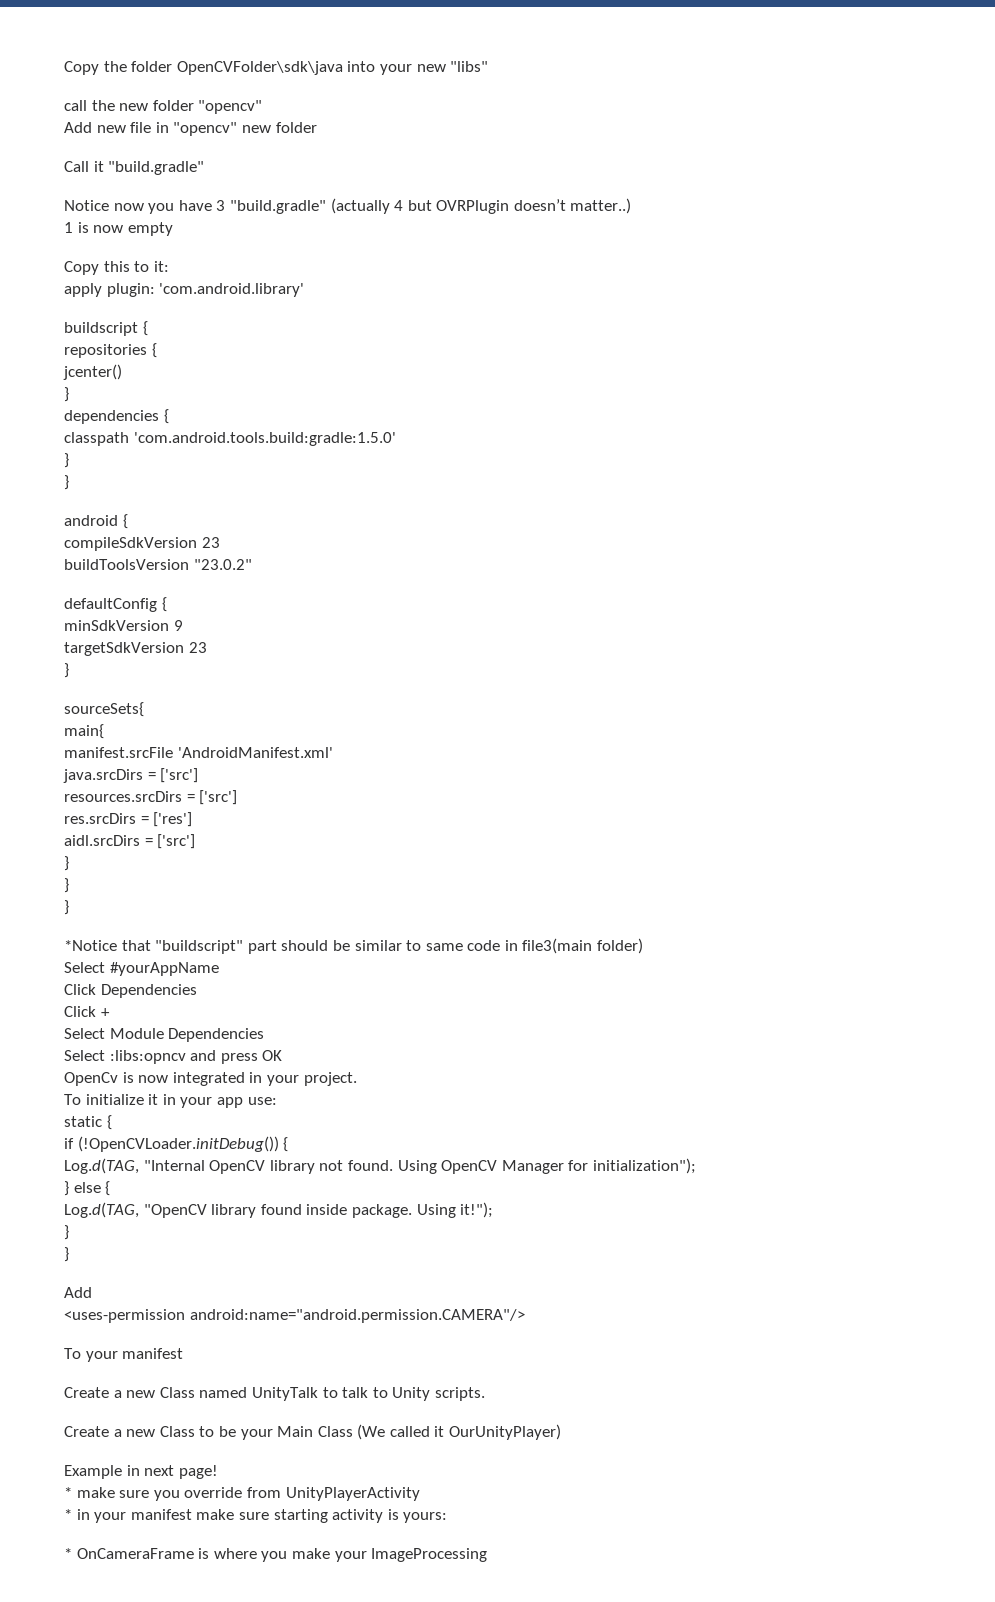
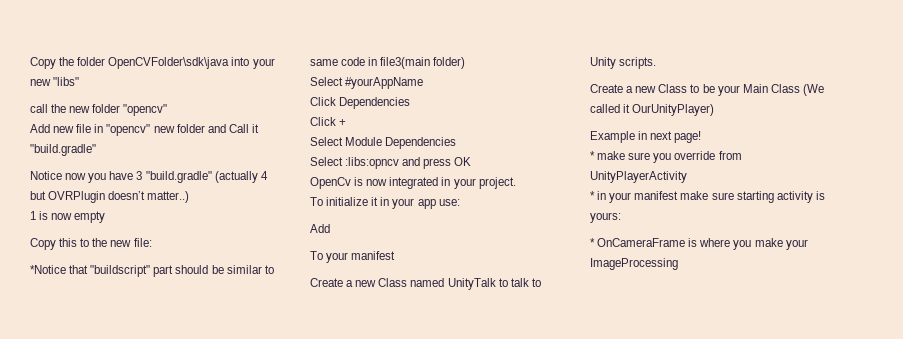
(317, 127) // -> [207,124,226,133] and
[153,261,169,272] [64,283,305,297] [64,321,148,336] [64,343,157,358] [63,364,122,380] [64,387,69,402] [64,409,169,424] [64,432,396,446] [64,453,69,468] [64,475,69,490] [64,514,128,529] [64,537,220,551] [64,559,252,570] [64,597,167,612] [64,620,183,631] [64,642,207,656] [64,663,69,678] [64,702,144,717] [64,724,104,739] [64,747,333,758] [63,768,199,783] [64,790,238,805] [64,812,193,827] [64,834,196,849] [64,856,69,871] [64,878,69,893] [64,900,69,915] it: // apply plugin: 'com.android.library' // buildscript { // repositories { // jcenter() // } // dependencies { // classpath 'com.android.tools.build:gradle:1.5.0' // } // } // android { // compileSdkVersion 23 // buildToolsVersion "23.0.2" // defaultConfig { // minSdkVersion 9 // targetSdkVersion 23 // } // sourceSets{ // main{ // manifest.srcFile 'AndroidManifest.xml' // java.srcDirs = ['src'] // resources.srcDirs = ['src'] // res.srcDirs = ['res'] // aidl.srcDirs = ['src'] // } // } // } -> [92,238,152,247] the new file:
[64,1115,112,1130] [64,1136,289,1152] [64,1158,696,1174] [64,1181,111,1196] [64,1202,494,1218] [64,1225,69,1240] [64,1247,69,1262] [64,1287,92,1298] [64,1309,525,1323] // static { // if (!OpenCVLoader.initDebug()) { // Log.d(TAG, "Internal OpenCV library not found. Using OpenCV Manager for initialization"); // } else { // Log.d(TAG, "OpenCV library found inside package. Using it!"); // } // } // Add // <uses-permission android:name="android.permission.CAMERA"/> -> [310,224,330,233] // Add

